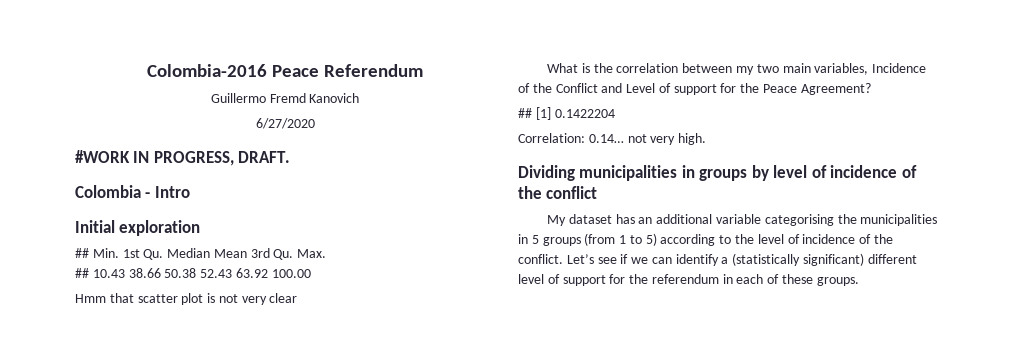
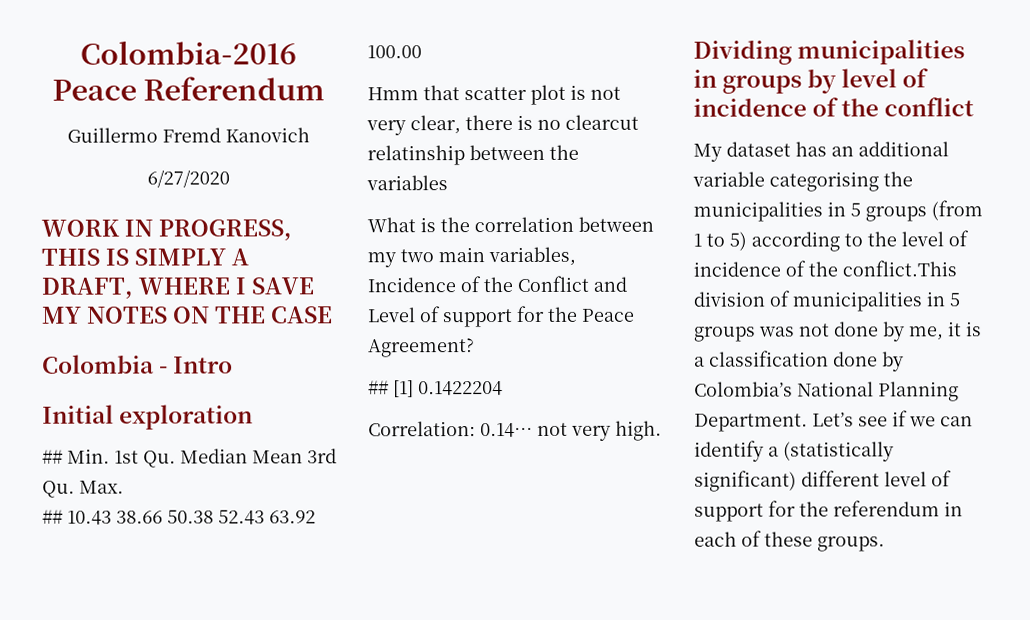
[75,150,130,163] #WORK -> [41,219,120,237] WORK
[238,151,291,163] DRAFT. -> [41,248,250,266] [41,277,315,299] [41,306,334,324] THIS IS SIMPLY A DRAFT, WHERE I SAVE MY NOTES ON THE CASE
[269,293,298,303] clear -> [410,114,639,135] [367,144,579,166] [366,175,448,191] clear, there is no clearcut relatinship between the variables
[518,254,563,264] conflict. -> [842,260,957,277] [693,290,960,312] [694,321,982,342] [694,350,904,372] [694,381,959,402] [694,413,808,432] conflict.This division of municipalities in 5 groups was not done by me, it is a classification done by Colombia’s National Planning Department.

